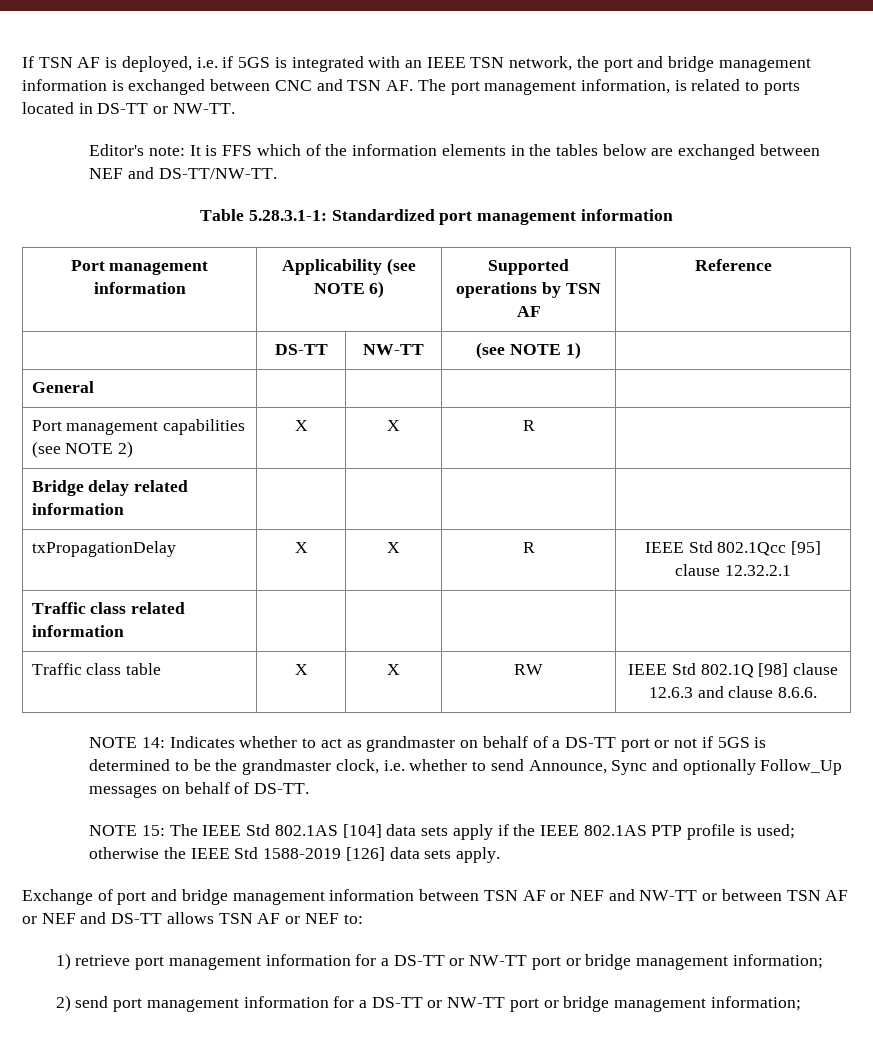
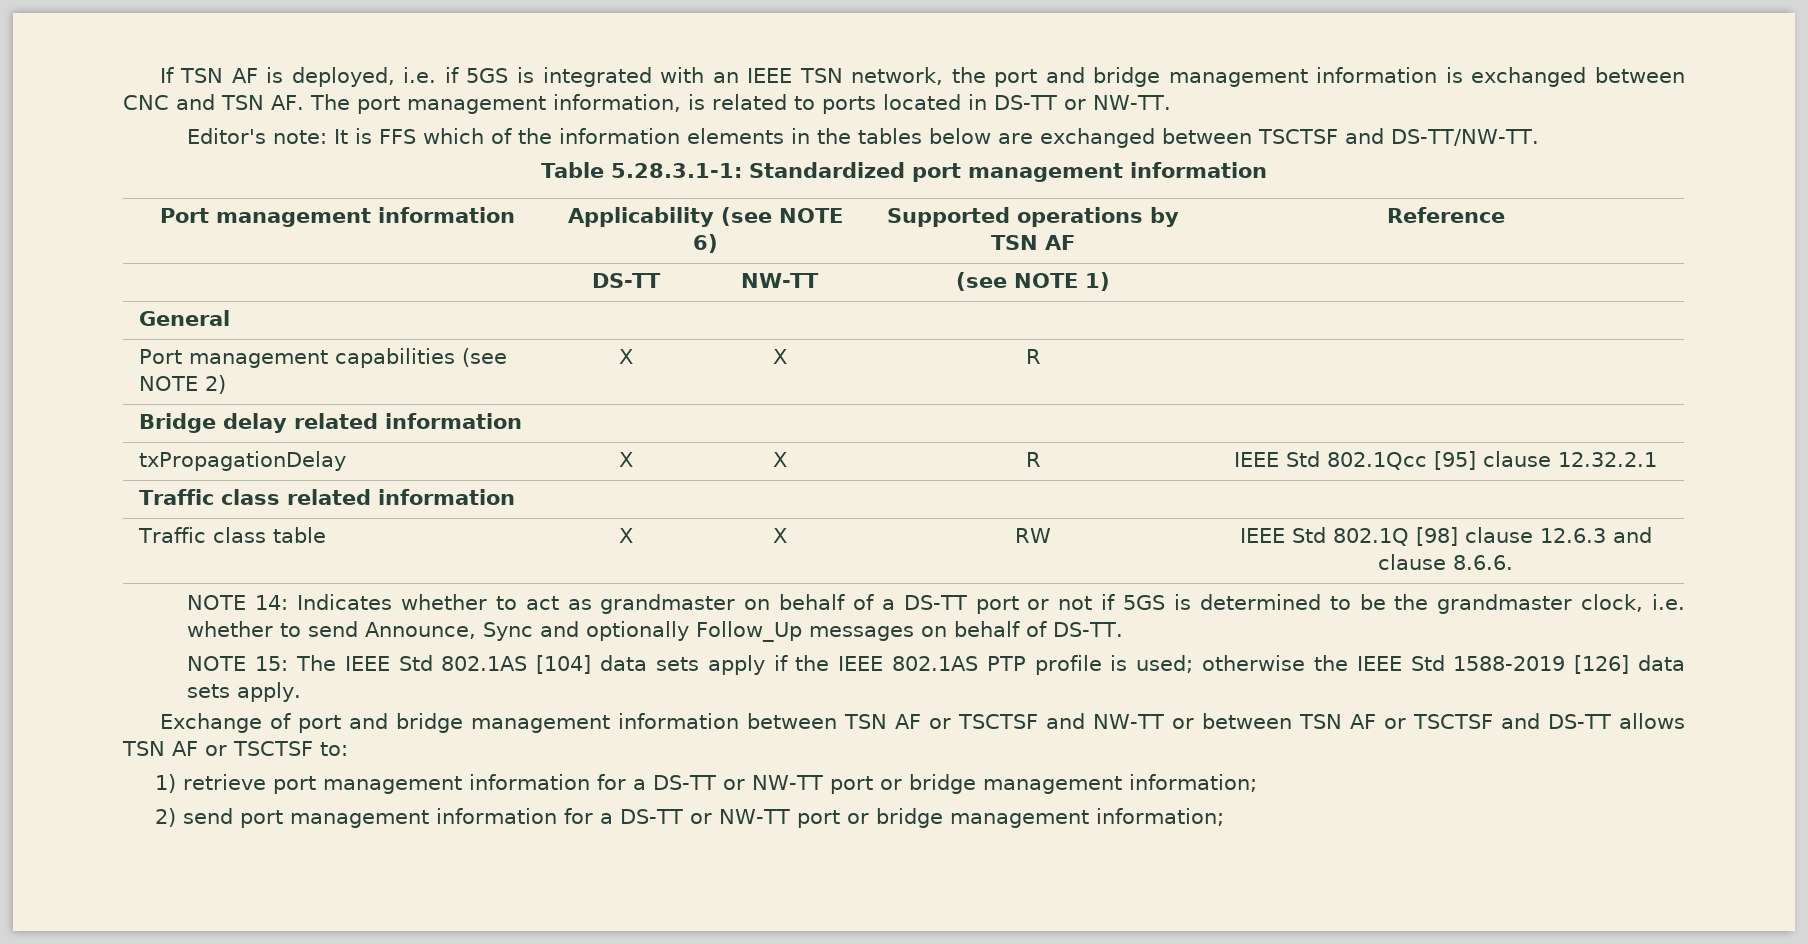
[89,168,124,179] NEF -> [1258,129,1339,144] TSCTSF
[569,890,604,901] NEF -> [957,714,1038,729] TSCTSF
[41,913,76,924] NEF -> [1412,714,1493,729] TSCTSF
[304,913,339,924] NEF -> [233,741,313,756] TSCTSF

